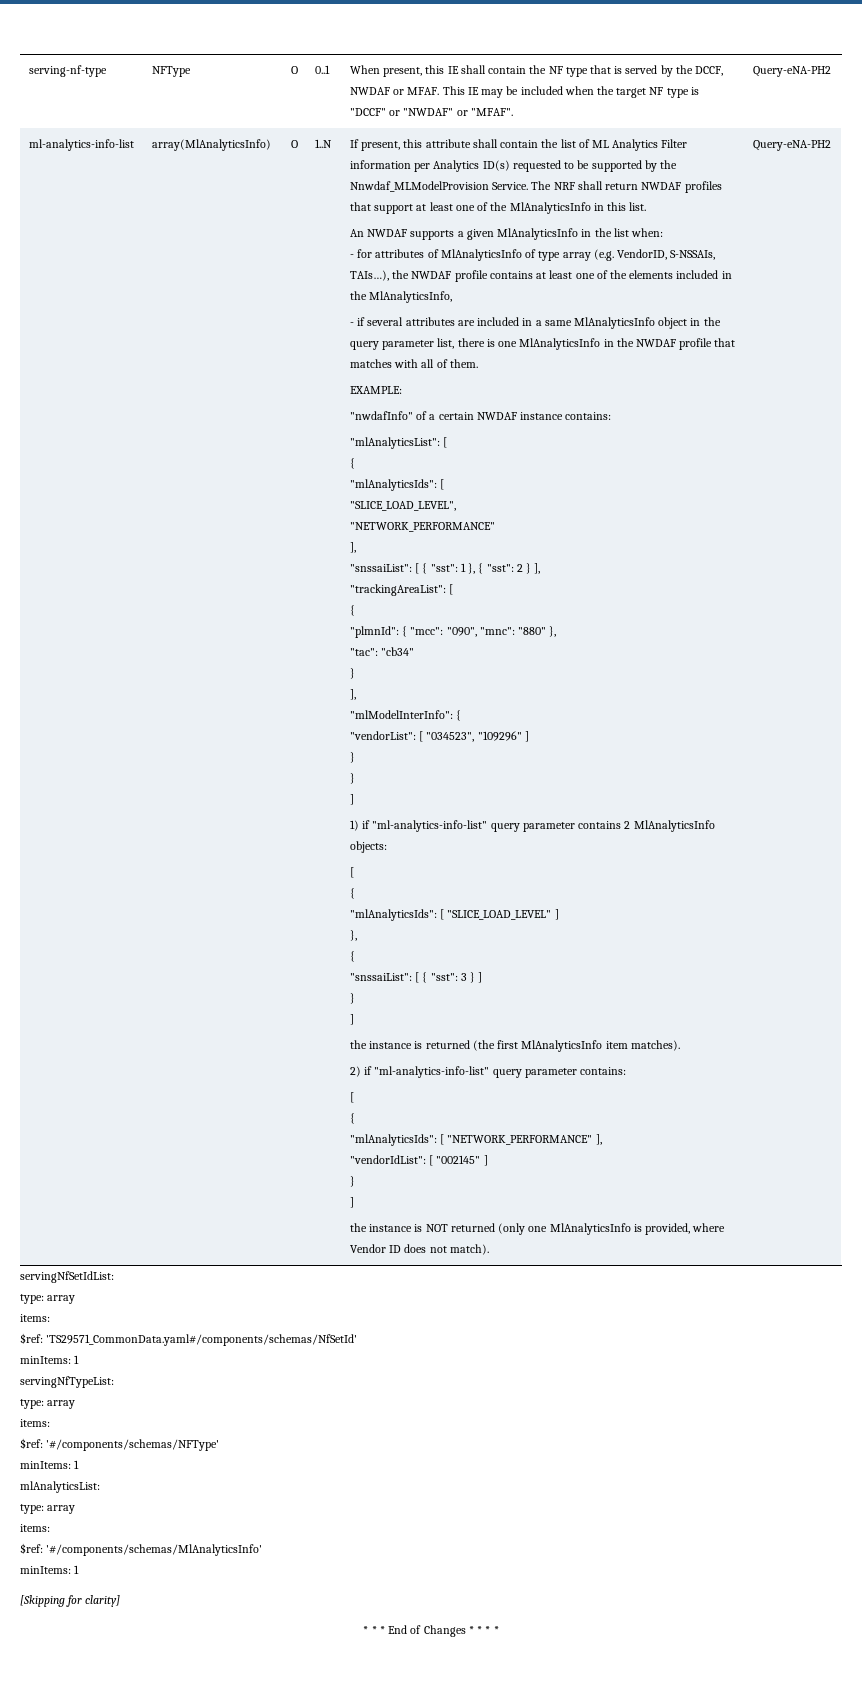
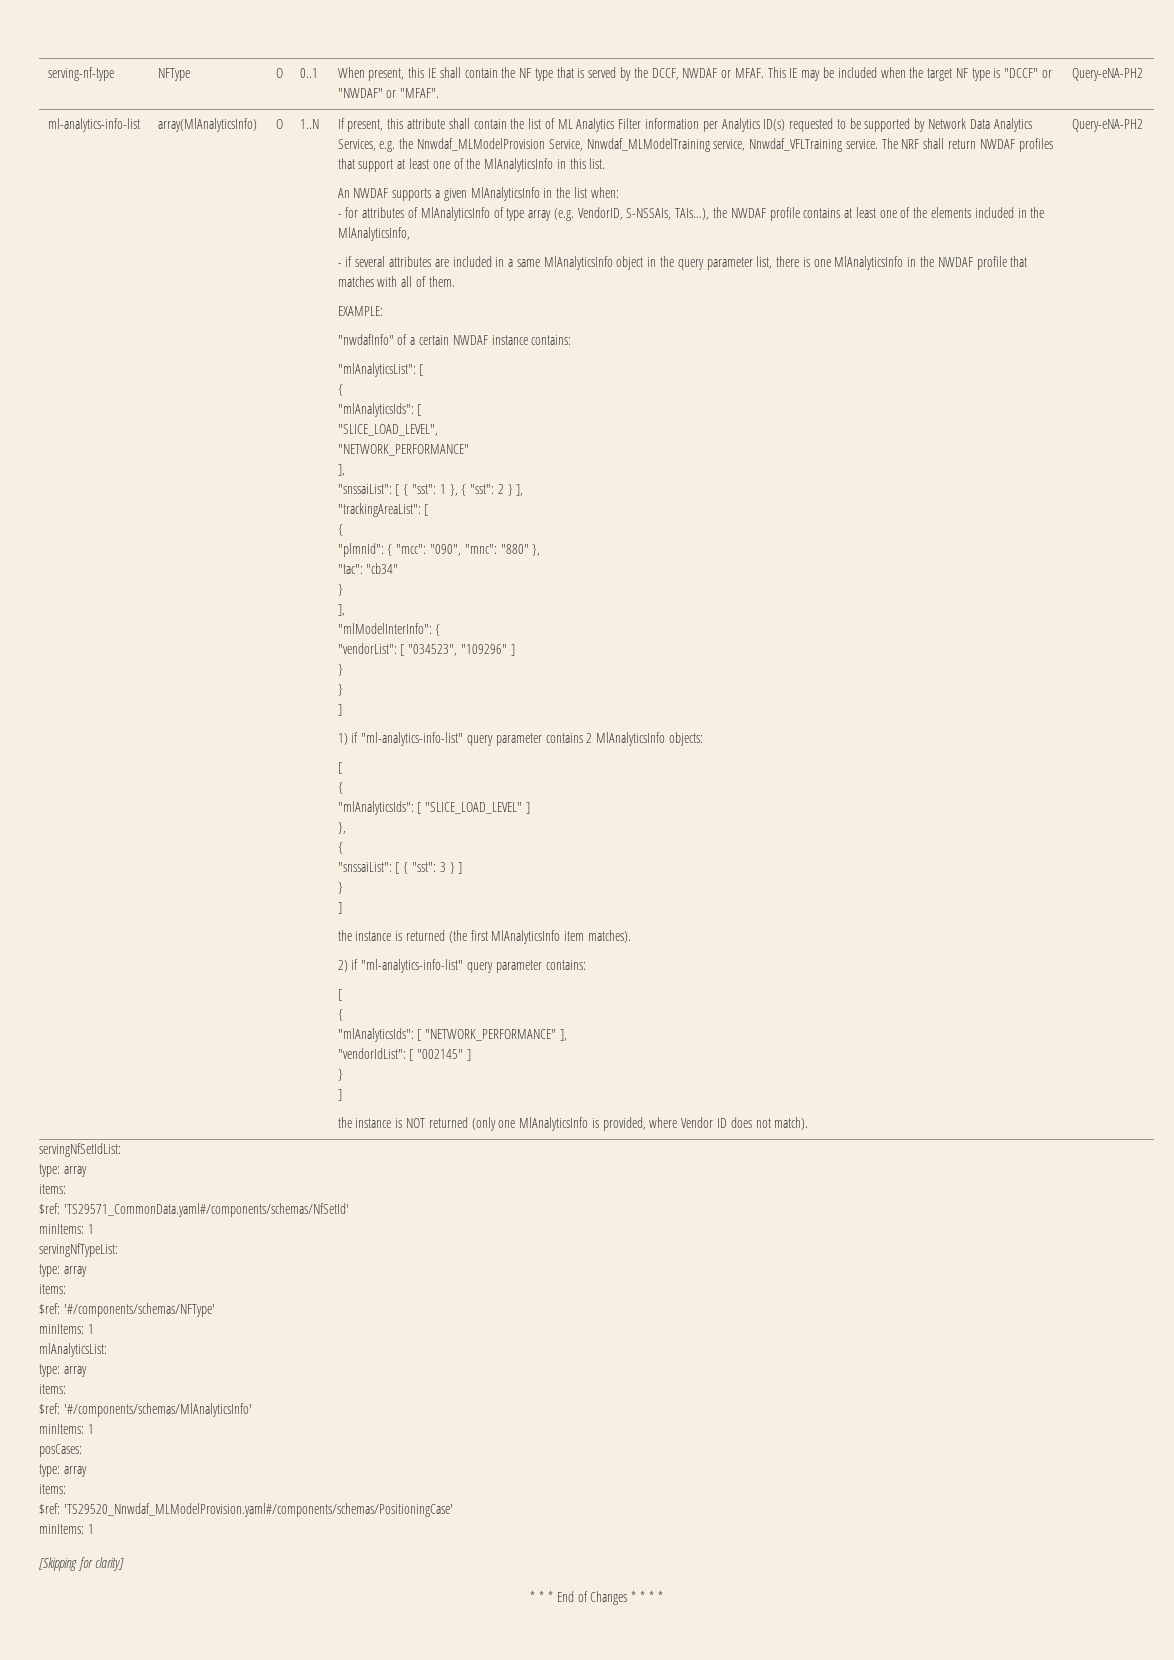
[659,160,677,169] [349,181,529,192] the Nnwdaf_MLModelProvision Service. -> [928,118,1032,132] [337,138,878,152] Network Data Analytics Services, e.g. the Nnwdaf_MLModelProvision Service, Nnwdaf_MLModelTraining service, Nnwdaf_VFLTraining service.
(80, 1569) none -> [39,1444,82,1457] [39,1464,87,1477] [39,1484,66,1494] [39,1503,453,1517] [39,1524,94,1534] // posCases: // type: array // items: // $ref: 'TS29520_Nnwdaf_MLModelProvision.yaml#/components/schemas/PositioningCase' // minItems: 1

